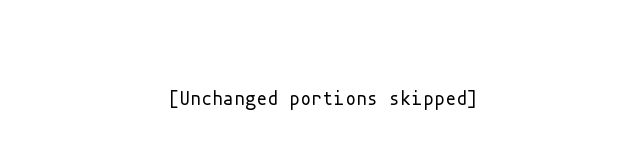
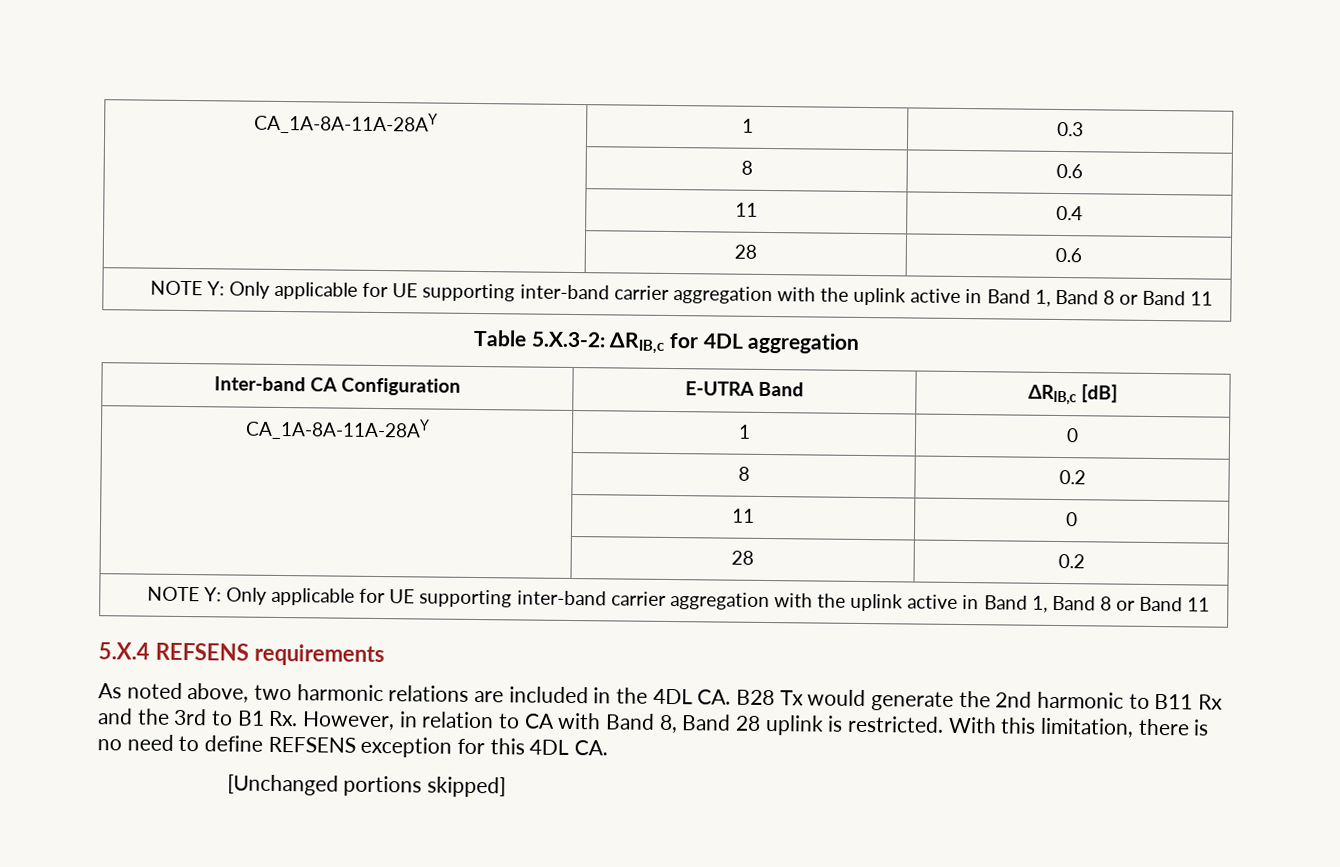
(167, 100) none -> [254,111,438,135] [741,118,754,133] [1057,121,1084,137] [740,160,753,175] [1056,163,1083,179] [735,202,758,217] [1056,205,1083,221] [734,244,757,259] [1055,247,1082,263] [149,280,1214,307] [472,329,861,354] [213,376,462,396] [684,381,805,397] [1027,384,1119,406] [244,417,430,441] [737,424,751,439] [1066,428,1079,443] [737,466,750,481] [1058,470,1086,485] [732,508,755,523] [1066,512,1078,527] [731,550,754,565] [1057,553,1085,569] [146,586,1211,613] [98,642,385,667] [98,682,1224,711] [97,708,1210,738] [97,734,609,758] CA_1A-8A-11A-28AY | 1 | 0.3 // | 8 | 0.6 // | 11 | 0.4 // | 28 | 0.6 // NOTE Y: Only applicable for UE supporting inter-band carrier aggregation with the uplink active in Band 1, Band 8 or Band 11 // Table 5.X.3-2: ΔRIB,c for 4DL aggregation // Inter-band CA Configuration | E-UTRA Band | ΔRIB,c [dB] // CA_1A-8A-11A-28AY | 1 | 0 // | 8 | 0.2 // | 11 | 0 // | 28 | 0.2 // NOTE Y: Only applicable for UE supporting inter-band carrier aggregation with the uplink active in Band 1, Band 8 or Band 11 // 5.X.4 REFSENS requirements // As noted above, two harmonic relations are included in the 4DL CA. B28 Tx would generate the 2nd harmonic to B11 Rx and the 3rd to B1 Rx. However, in relation to CA with Band 8, Band 28 uplink is restricted. With this limitation, there is no need to define REFSENS exception for this 4DL CA. //

